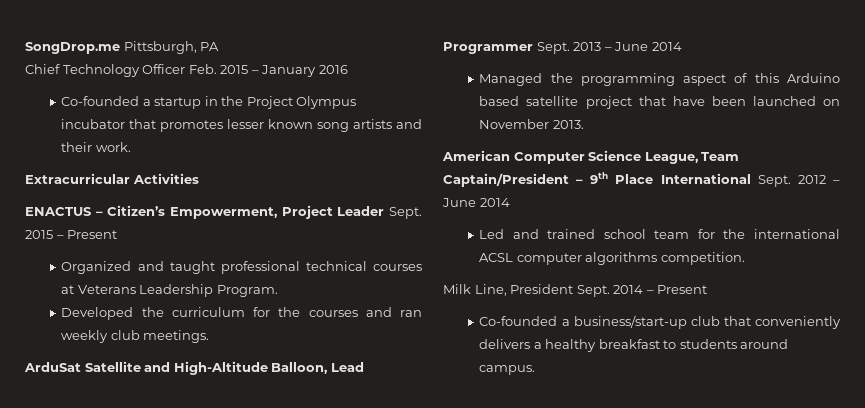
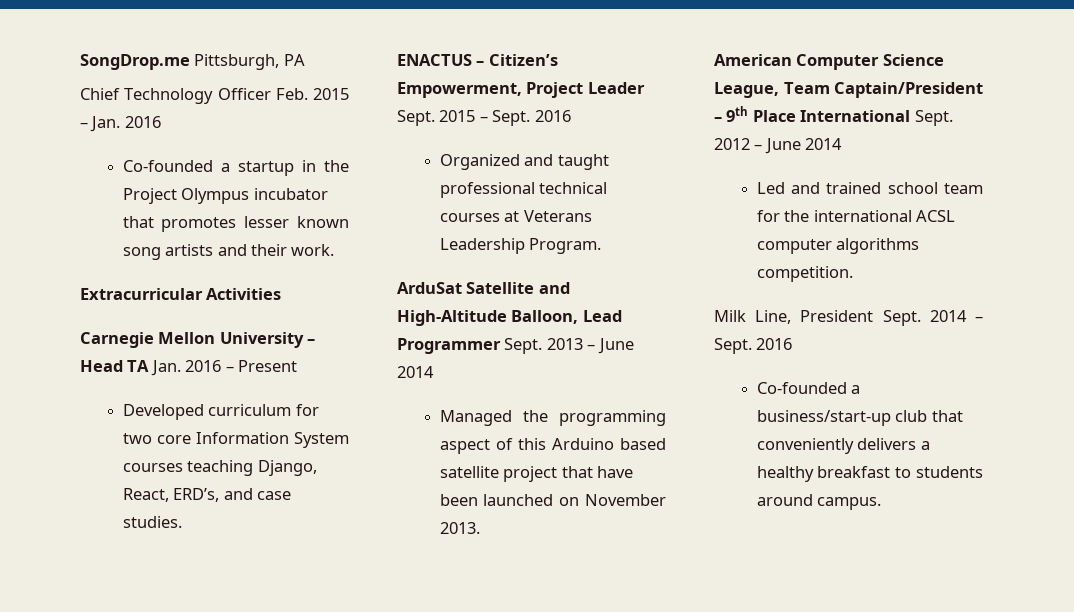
[261,65,317,77] January -> [90,116,121,132] Jan.
(199, 178) none -> [80,332,316,348] [80,360,298,376] [122,404,319,420] [122,432,349,448] [122,460,317,476] [122,488,291,502] [122,516,182,528] // Carnegie Mellon University – Head TA Jan. 2016 – Present // Developed curriculum for two core Information System courses teaching Django, React, ERD’s, and case studies.
[67,230,118,239] Present -> [492,110,571,126] Sept. 2016
[61,307,422,320] [61,330,210,343] // Developed the curriculum for the courses and ran weekly club meetings. -> (602, 246) none
[657,285,708,294] Present -> [714,338,793,354] Sept. 2016

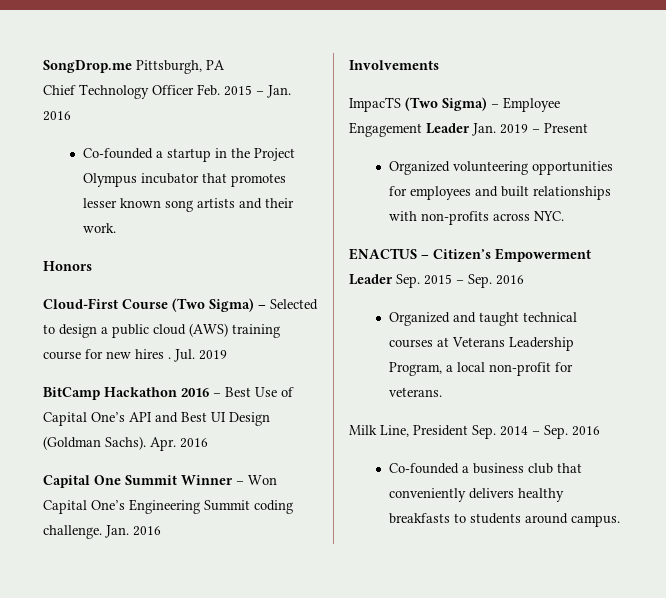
[80,288,282,300] [80,332,316,348] [80,360,298,376] [122,404,319,420] [122,432,349,448] [122,460,317,476] [122,488,291,502] [122,516,182,528] Extracurricular Activities // Carnegie Mellon University – Head TA Jan. 2016 – Present // Developed curriculum for two core Information System courses teaching Django, React, ERD’s, and case studies. -> [43,261,92,271] [43,298,318,312] [43,323,280,338] [43,349,227,362] [43,387,294,400] [43,412,270,426] [43,436,208,451] [43,475,277,488] [43,499,293,514] [43,525,161,539] [349,60,439,70] [349,97,560,112] [349,122,588,137] [389,161,614,175] [389,186,612,200] [389,211,565,225] Honors // Cloud-First Course (Two Sigma) – Selected to design a public cloud (AWS) training course for new hires . Jul. 2019 // BitCamp Hackathon 2016 – Best Use of Capital One’s API and Best UI Design (Goldman Sachs). Apr. 2016 // Capital One Summit Winner – Won Capital One’s Engineering Summit coding challenge. Jan. 2016 // Involvements // ImpacTS (Two Sigma) – Employee Engagement Leader Jan. 2019 – Present // Organized volunteering opportunities for employees and built relationships with non-profits across NYC.
[397,82,645,98] [397,110,531,126] Empowerment, Project Leader Sept. 2015 – Sept. -> [495,248,591,262] [349,274,492,288] Empowerment Leader Sep. 2015 – Sep.
[439,182,535,198] professional -> (520, 319) none
[529,238,602,254] [397,282,570,294] [397,310,622,326] [397,338,634,354] [397,366,434,378] [439,410,666,426] [439,438,666,454] [439,466,633,482] [439,494,666,506] [439,522,480,534] [714,54,944,70] [714,82,983,98] [714,106,953,126] [714,138,843,154] [756,182,983,194] [756,210,955,222] [756,238,920,254] [756,266,853,282] Program. // ArduSat Satellite and High-Altitude Balloon, Lead Programmer Sept. 2013 – June 2014 // Managed the programming aspect of this Arduino based satellite project that have been launched on November 2013. // American Computer Science League, Team Captain/President – 9th Place International Sept. 2012 – June 2014 // Led and trained school team for the international ACSL computer algorithms competition. -> [389,362,574,376] [389,387,443,397] Program, a local non-profit for veterans.
[882,310,921,326] Sept. -> [472,425,496,439] Sep.
[714,338,793,354] [756,382,861,394] [756,410,891,426] Sept. 2016 // Co-founded a business/start-up -> [544,425,600,439] [389,463,525,474] Sep. 2016 // Co-founded a business
[920,441,930,450] [756,466,891,482] a healthy breakfast -> [518,488,565,502] [389,513,451,524] healthy breakfasts

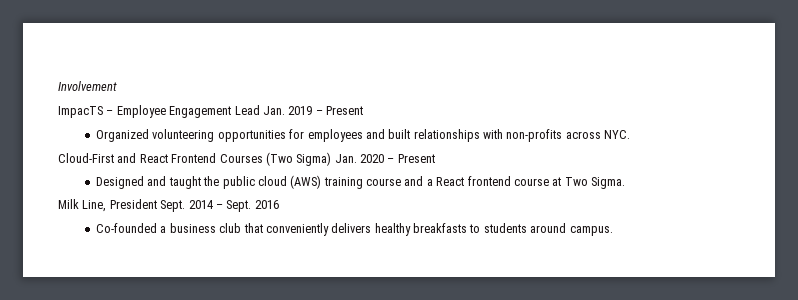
[43,60,225,74] [43,84,291,99] [43,111,71,121] [83,148,296,162] [83,173,287,187] [83,198,295,212] [83,223,117,233] [43,261,92,271] [43,298,318,312] [43,323,280,338] [43,349,227,362] [43,387,294,400] [43,412,270,426] [43,436,208,451] [43,475,277,488] [43,499,293,514] [43,525,161,539] [349,60,439,70] SongDrop.me Pittsburgh, PA // Chief Technology Officer Feb. 2015 – Jan. 2016 // Co-founded a startup in the Project Olympus incubator that promotes lesser known song artists and their work. // Honors // Cloud-First Course (Two Sigma) – Selected to design a public cloud (AWS) training course for new hires . Jul. 2019 // BitCamp Hackathon 2016 – Best Use of Capital One’s API and Best UI Design (Goldman Sachs). Apr. 2016 // Capital One Summit Winner – Won Capital One’s Engineering Summit coding challenge. Jan. 2016 // Involvements -> [58,81,117,91] Involvement
[405,97,487,111] (Two Sigma) -> (103, 112) none
[426,123,470,134] Leader -> [234,105,260,115] Lead
[349,248,591,262] [349,274,524,288] [389,312,578,326] [389,337,575,351] [389,362,574,376] [389,387,443,397] ENACTUS – Citizen’s Empowerment Leader Sep. 2015 – Sep. 2016 // Organized and taught technical courses at Veterans Leadership Program, a local non-profit for veterans. -> [58,152,435,166] [96,175,626,189] Cloud-First and React Frontend Courses (Two Sigma) Jan. 2020 – Present // Designed and taught the public cloud (AWS) training course and a React frontend course at Two Sigma.
[472,425,496,439] Sep. -> [160,200,186,212] Sept.
[544,425,568,439] Sep. -> [226,200,252,212] Sept.

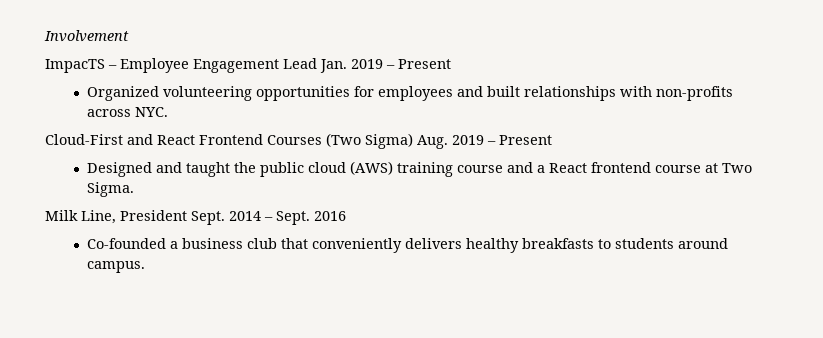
[334,154,384,163] Jan. 2020 -> [417,135,484,149] Aug. 2019

